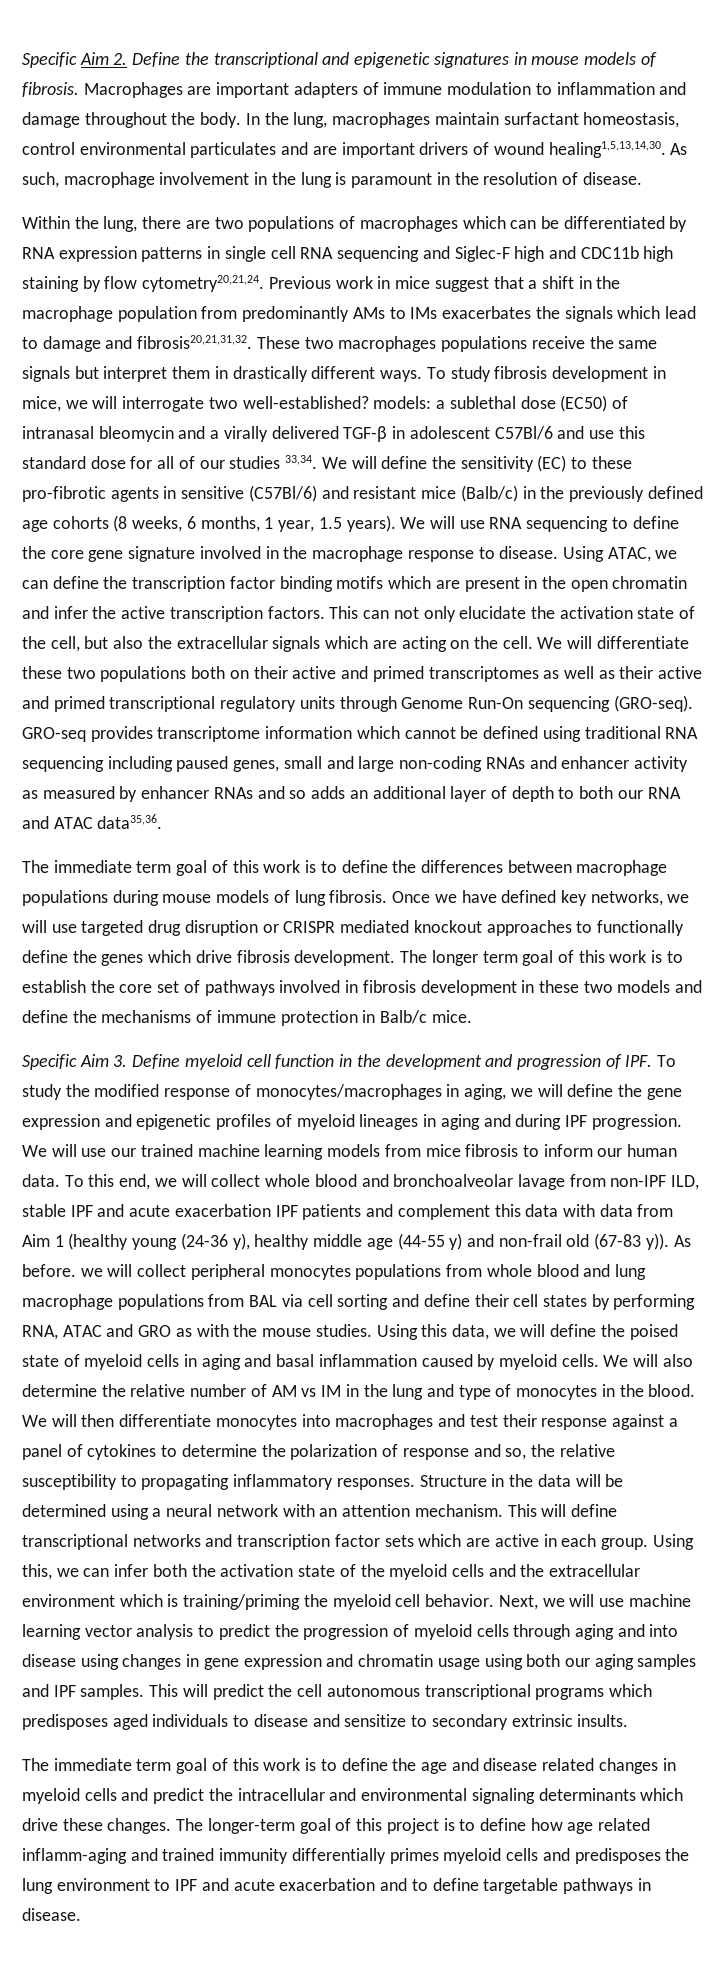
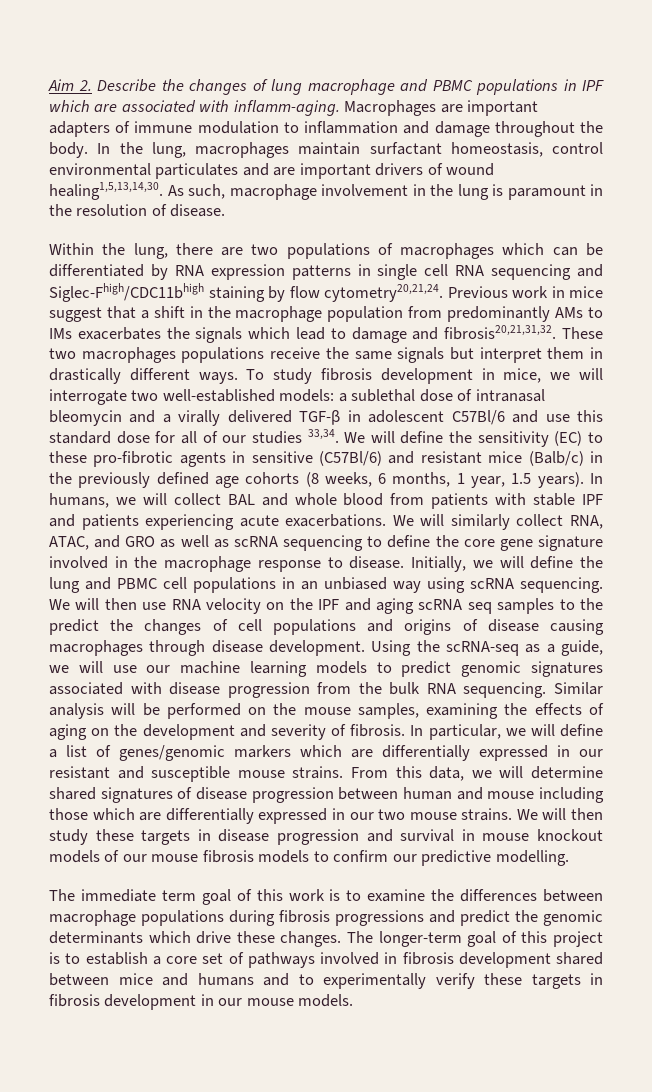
[22,52,77,68] Specific -> (48, 85) none
[132,52,657,68] [22,82,79,97] Define the transcriptional and epigenetic signatures in mouse models of fibrosis. -> [97,79,604,95] [49,100,340,116] Describe the changes of lung macrophage and PBMC populations in IPF which are associated with inflamm-aging.
[454,246,674,262] Siglec-F high and CDC11b high -> [49,283,204,302] Siglec-Fhigh/CDC11bhigh
[242,396,369,409] well-established? -> [162,389,275,402] well-established
[560,395,608,412] (EC50) -> (453, 395) none
[400,516,523,529] We will use RNA -> [590,473,604,484] [49,493,603,509] [49,514,603,530] [49,535,278,550] In humans, we will collect BAL and whole blood from patients with stable IPF and patients experiencing acute exacerbations. We will similarly collect RNA, ATAC, and GRO as well as scRNA
[562,546,678,562] [22,576,688,592] [22,606,696,622] [22,636,689,652] [22,666,703,682] [22,695,693,712] [22,726,699,742] [22,756,688,772] [22,786,681,802] [22,814,163,829] [22,860,388,876] Using ATAC, we can define the transcription factor binding motifs which are present in the open chromatin and infer the active transcription factors. This can not only elucidate the activation state of the cell, but also the extracellular signals which are acting on the cell. We will differentiate these two populations both on their active and primed transcriptomes as well as their active and primed transcriptional regulatory units through Genome Run-On sequencing (GRO-seq). GRO-seq provides transcriptome information which cannot be defined using traditional RNA sequencing including paused genes, small and large non-coding RNAs and enhancer activity as measured by enhancer RNAs and so adds an additional layer of depth to both our RNA and ATAC data35,36. // The immediate term goal of this work is to define -> [411,556,604,572] [49,577,603,593] [49,598,603,614] [49,619,604,635] [49,640,603,656] [49,661,603,677] [49,682,603,698] [49,703,604,719] [49,724,604,740] [49,745,603,761] [49,766,604,782] [49,787,604,803] [49,808,603,824] [49,829,604,845] [49,850,569,866] [49,889,426,905] Initially, we will define the lung and PBMC cell populations in an unbiased way using scRNA sequencing. We will then use RNA velocity on the IPF and aging scRNA seq samples to the predict the changes of cell populations and origins of disease causing macrophages through disease development. Using the scRNA-seq as a guide, we will use our machine learning models to predict genomic signatures associated with disease progression from the bulk RNA sequencing. Similar analysis will be performed on the mouse samples, examining the effects of aging on the development and severity of fibrosis. In particular, we will define a list of genes/genomic markers which are differentially expressed in our resistant and susceptible mouse strains. From this data, we will determine shared signatures of disease progression between human and mouse including those which are differentially expressed in our two mouse strains. We will then study these targets in disease progression and survival in mouse knockout models of our mouse fibrosis models to confirm our predictive modelling. // The immediate term goal of this work is to examine
[162,890,690,906] [22,920,684,936] [22,950,683,966] [22,980,703,996] [22,1010,472,1026] [22,1054,677,1070] [22,1084,682,1100] [22,1114,682,1130] [22,1144,678,1160] [22,1174,700,1190] [22,1204,674,1220] [22,1233,691,1250] [22,1264,646,1280] [22,1294,696,1310] [22,1324,678,1340] [22,1354,693,1370] [22,1384,696,1400] [22,1414,678,1430] [22,1444,615,1460] [22,1474,624,1490] [22,1504,617,1520] [22,1534,694,1550] [22,1564,641,1580] [22,1594,691,1610] [22,1624,679,1640] [22,1654,697,1670] [22,1684,652,1700] [22,1714,629,1730] [22,1758,676,1774] [22,1788,535,1804] mouse models of lung fibrosis. Once we have defined key networks, we will use targeted drug disruption or CRISPR mediated knockout approaches to functionally define the genes which drive fibrosis development. The longer term goal of this work is to establish the core set of pathways involved in fibrosis development in these two models and define the mechanisms of immune protection in Balb/c mice. // Specific Aim 3. Define myeloid cell function in the development and progression of IPF. To study the modified response of monocytes/macrophages in aging, we will define the gene expression and epigenetic profiles of myeloid lineages in aging and during IPF progression. We will use our trained machine learning models from mice fibrosis to inform our human data. To this end, we will collect whole blood and bronchoalveolar lavage from non-IPF ILD, stable IPF and acute exacerbation IPF patients and complement this data with data from Aim 1 (healthy young (24-36 y), healthy middle age (44-55 y) and non-frail old (67-83 y)). As before. we will collect peripheral monocytes populations from whole blood and lung macrophage populations from BAL via cell sorting and define their cell states by performing RNA, ATAC and GRO as with the mouse studies. Using this data, we will define the poised state of myeloid cells in aging and basal inflammation caused by myeloid cells. We will also determine the relative number of AM vs IM in the lung and type of monocytes in the blood. We will then differentiate monocytes into macrophages and test their response against a panel of cytokines to determine the polarization of response and so, the relative susceptibility to propagating inflammatory responses. Structure in the data will be determined using a neural network with an attention mechanism. This will define transcriptional networks and transcription factor sets which are active in each group. Using this, we can infer both the activation state of the myeloid cells and the extracellular environment which is training/priming the myeloid cell behavior. Next, we will use machine learning vector analysis to predict the progression of myeloid cells through aging and into disease using changes in gene expression and chromatin usage using both our aging samples and IPF samples. This will predict the cell autonomous transcriptional programs which predisposes aged individuals to disease and sensitize to secondary extrinsic insults. // The immediate term goal of this work is to define the age and disease related changes in myeloid cells and predict the intracellular and environmental signaling -> [279,910,603,926] fibrosis progressions and predict the genomic
[479,1818,651,1834] [22,1848,690,1864] [22,1878,651,1894] [22,1908,81,1921] define how age related inflamm-aging and trained immunity differentially primes myeloid cells and predisposes the lung environment to IPF and acute exacerbation and to define targetable pathways in disease. -> [85,952,603,968] [49,973,603,989] [49,994,354,1010] establish a core set of pathways involved in fibrosis development shared between mice and humans and to experimentally verify these targets in fibrosis development in our mouse models.

